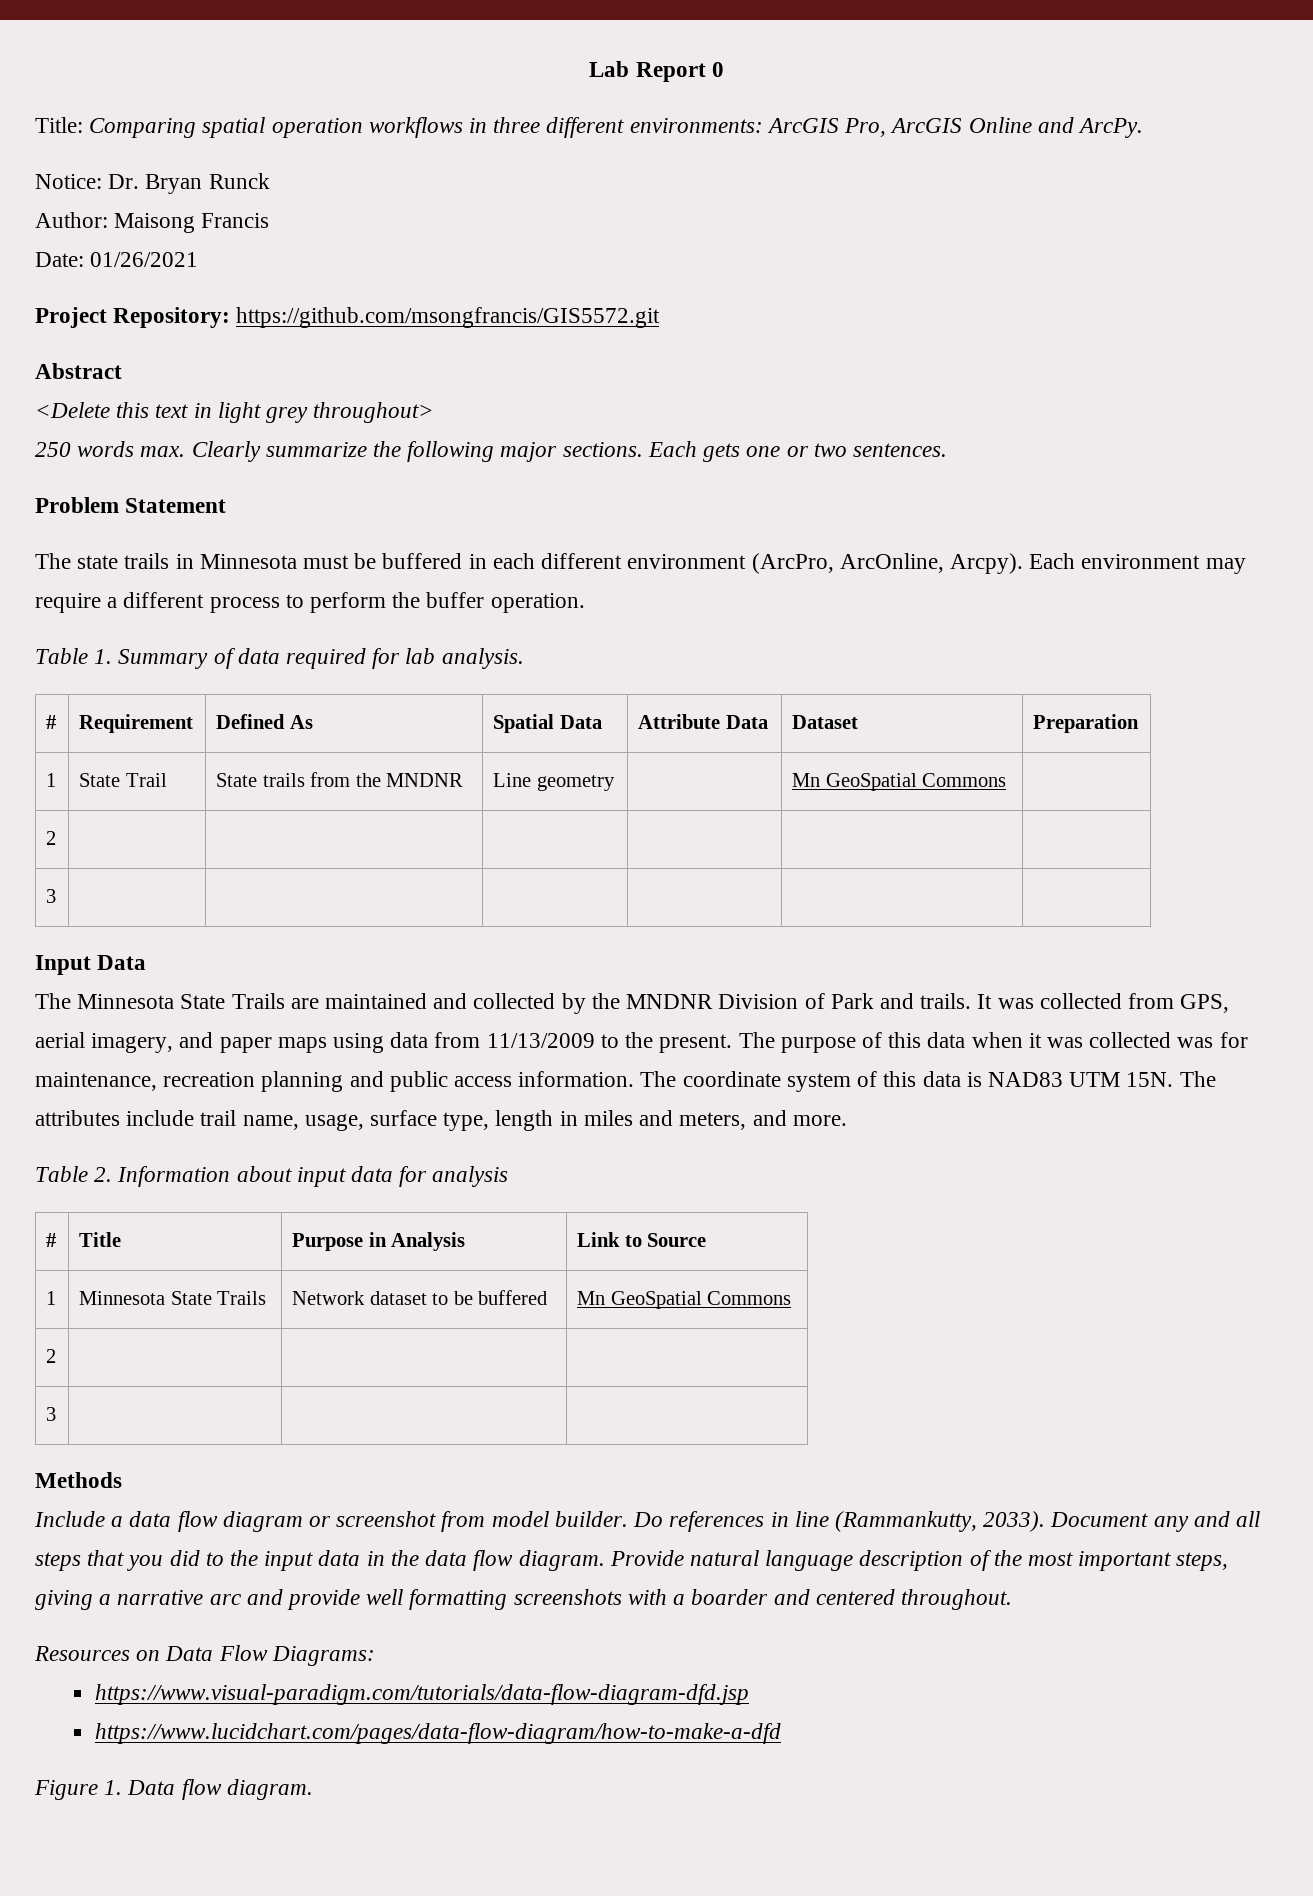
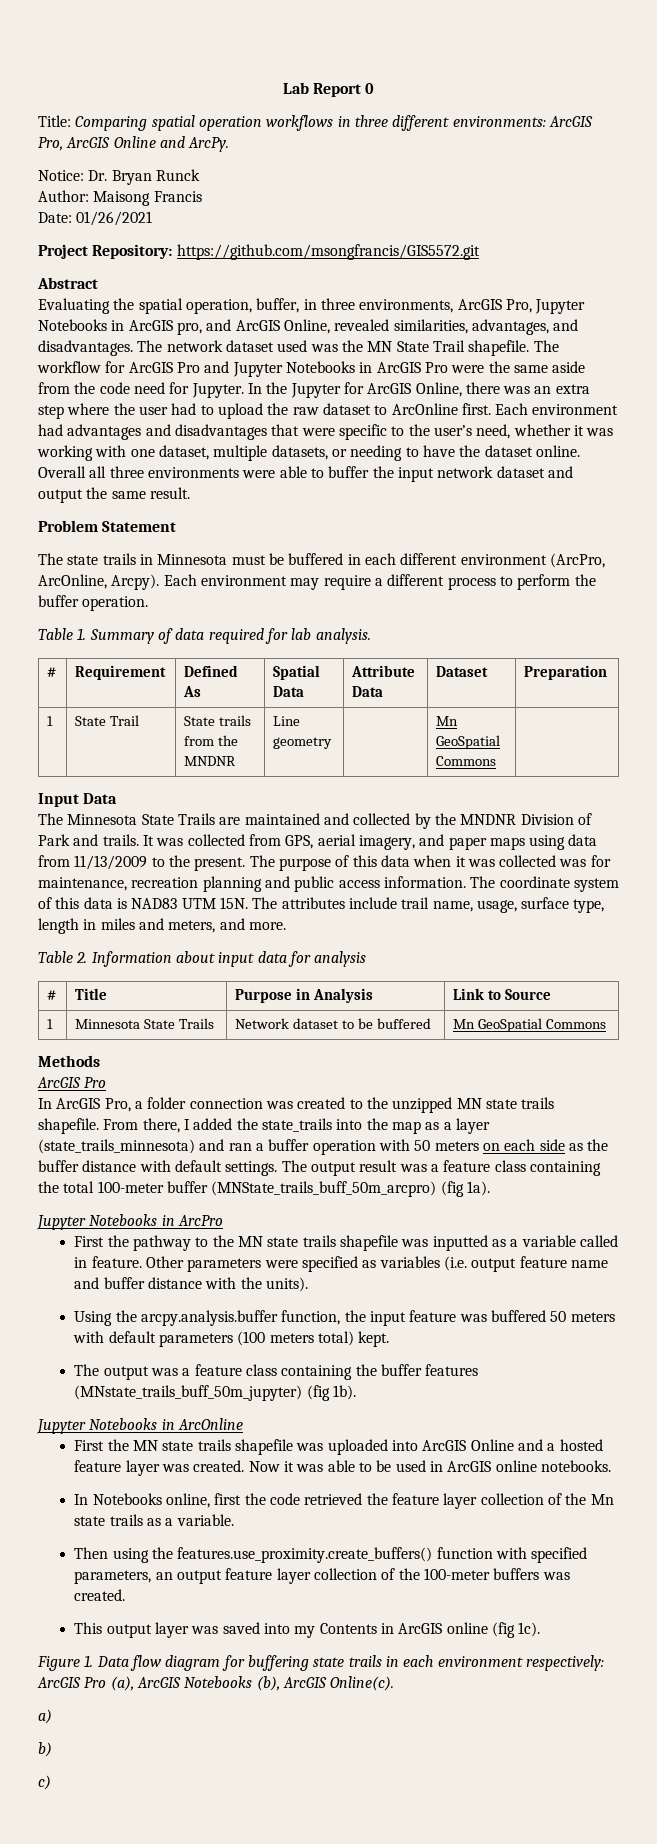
[35,402,435,423] [35,441,947,462] <Delete this text in light grey throughout> // 250 words max. Clearly summarize the following major sections. Each gets one or two sentences. -> [38,298,586,314] [38,319,579,335] [38,340,559,356] [37,361,586,377] [38,382,590,398] [38,403,619,419] [38,424,614,440] [37,445,580,461] [38,466,573,482] [38,487,190,503] Evaluating the spatial operation, buffer, in three environments, ArcGIS Pro, Jupyter Notebooks in ArcGIS pro, and ArcGIS Online, revealed similarities, advantages, and disadvantages. The network dataset used was the MN State Trail shapefile. The workflow for ArcGIS Pro and Jupyter Notebooks in ArcGIS Pro were the same aside from the code need for Jupyter. In the Jupyter for ArcGIS Online, there was an extra step where the user had to upload the raw dataset to ArcOnline first. Each environment had advantages and disadvantages that were specific to the user’s need, whether it was working with one dataset, multiple datasets, or needing to have the dataset online. Overall all three environments were able to buffer the input network dataset and output the same result.
[46,831,57,845] [46,889,57,903] // 2 | | | | | | // 3 | | | | | | -> (497, 761) none
[46,1349,57,1363] [46,1407,57,1421] // 2 | | | // 3 | | | -> (607, 1024) none
[34,1511,1260,1532] [35,1550,1229,1571] [35,1589,1012,1610] [34,1645,375,1666] [94,1684,749,1705] [94,1723,781,1744] [34,1779,313,1800] Include a data flow diagram or screenshot from model builder. Do references in line (Rammankutty, 2033). Document any and all steps that you did to the input data in the data flow diagram. Provide natural language description of the most important steps, giving a narrative arc and provide well formatting screenshots with a boarder and centered throughout. // Resources on Data Flow Diagrams: // https://www.visual-paradigm.com/tutorials/data-flow-diagram-dfd.jsp // https://www.lucidchart.com/pages/data-flow-diagram/how-to-make-a-dfd // Figure 1. Data flow diagram. -> [37,1077,107,1088] [38,1097,555,1113] [38,1118,490,1134] [38,1139,609,1155] [38,1160,601,1176] [38,1181,490,1197] [36,1214,223,1230] [74,1235,618,1251] [74,1256,608,1272] [74,1277,309,1292] [74,1310,615,1326] [73,1331,390,1347] [74,1364,479,1380] [74,1385,357,1401] [36,1418,243,1434] [74,1439,603,1455] [74,1460,611,1476] [74,1493,614,1509] [74,1514,234,1526] [74,1547,588,1563] [74,1568,570,1584] [74,1589,126,1601] [74,1622,541,1638] [37,1655,604,1671] [37,1676,395,1691] [38,1709,52,1724] [38,1742,52,1757] [38,1775,51,1790] ArcGIS Pro // In ArcGIS Pro, a folder connection was created to the unzipped MN state trails shapefile. From there, I added the state_trails into the map as a layer (state_trails_minnesota) and ran a buffer operation with 50 meters on each side as the buffer distance with default settings. The output result was a feature class containing the total 100-meter buffer (MNState_trails_buff_50m_arcpro) (fig 1a). // Jupyter Notebooks in ArcPro // First the pathway to the MN state trails shapefile was inputted as a variable called in feature. Other parameters were specified as variables (i.e. output feature name and buffer distance with the units). // Using the arcpy.analysis.buffer function, the input feature was buffered 50 meters with default parameters (100 meters total) kept. // The output was a feature class containing the buffer features (MNstate_trails_buff_50m_jupyter) (fig 1b). // Jupyter Notebooks in ArcOnline // First the MN state trails shapefile was uploaded into ArcGIS Online and a hosted feature layer was created. Now it was able to be used in ArcGIS online notebooks. // In Notebooks online, first the code retrieved the feature layer collection of the Mn state trails as a variable. // Then using the features.use_proximity.create_buffers() function with specified parameters, an output feature layer collection of the 100-meter buffers was created. // This output layer was saved into my Contents in ArcGIS online (fig 1c). // Figure 1. Data flow diagram for buffering state trails in each environment respectively: ArcGIS Pro (a), ArcGIS Notebooks (b), ArcGIS Online(c). // a) // b) // c)

